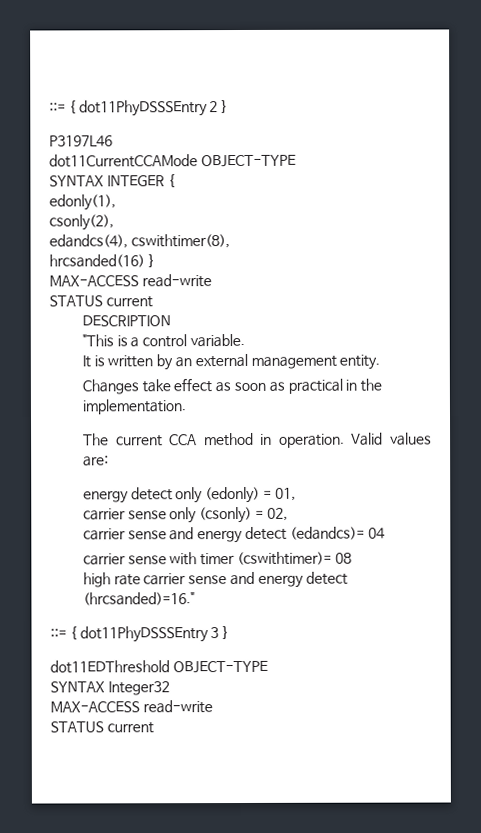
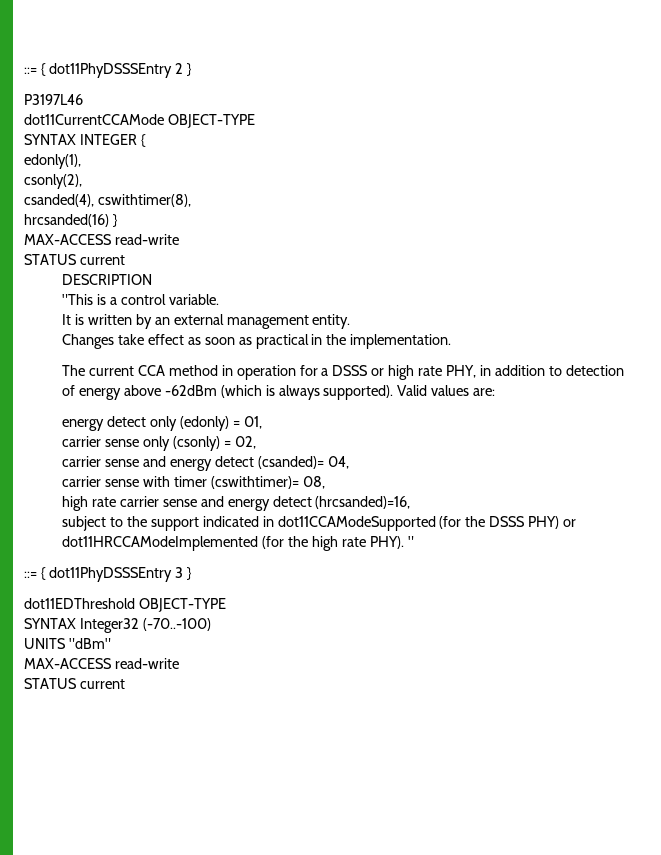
[49,234,128,249] edandcs(4), -> [24,194,94,207] csanded(4),
[278,433,345,448] operation. -> [236,365,624,380] [62,385,394,400] operation for a DSSS or high rate PHY, in addition to detection of energy above -62dBm (which is always supported).
[289,526,385,540] (edandcs)= 04 -> [257,456,349,469] (csanded)= 04,
[334,552,352,564] 08 -> [302,476,325,489] 08,
[82,592,195,606] (hrcsanded)=16." -> [315,496,411,509] [62,516,577,531] [62,536,414,551] (hrcsanded)=16, // subject to the support indicated in dot11CCAModeSupported (for the DSSS PHY) or dot11HRCCAModeImplemented (for the high rate PHY). "
(170, 688) none -> [142,618,211,631] [24,638,111,649] (-70..-100) // UNITS "dBm"

